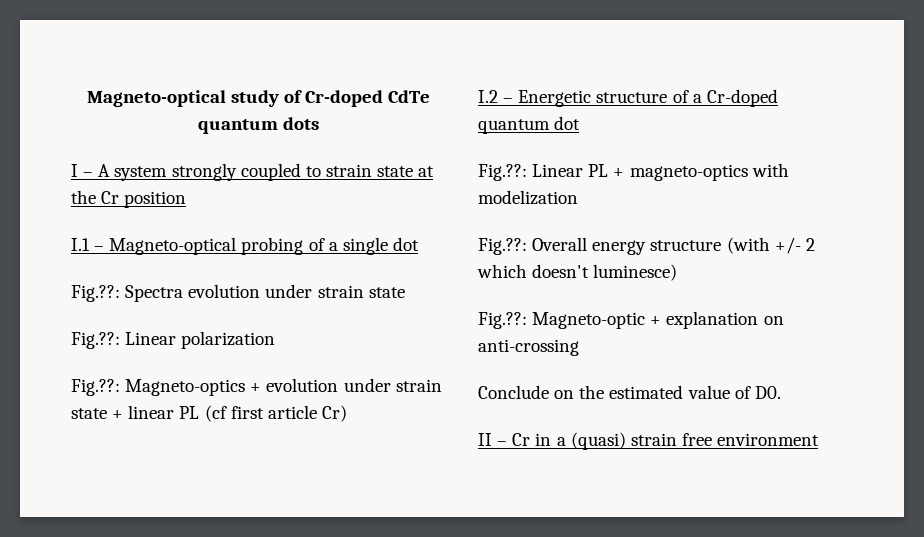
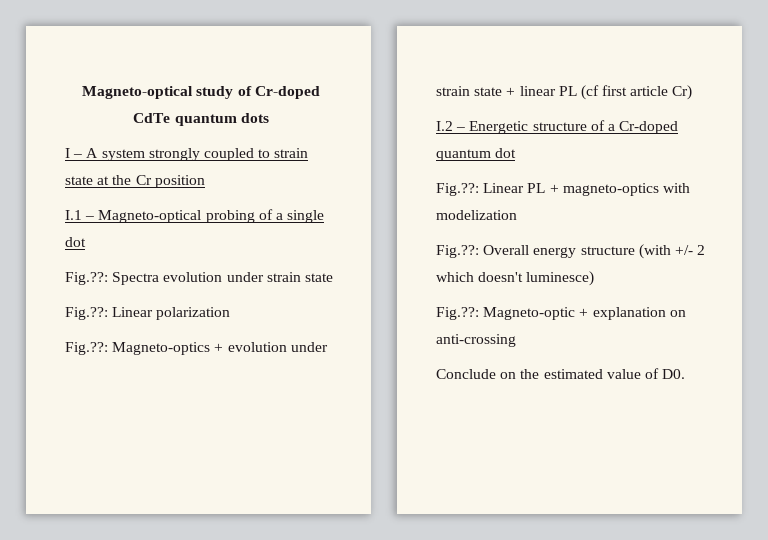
[478,432,820,450] // II – Cr in a (quasi) strain free environment -> (686, 374) none

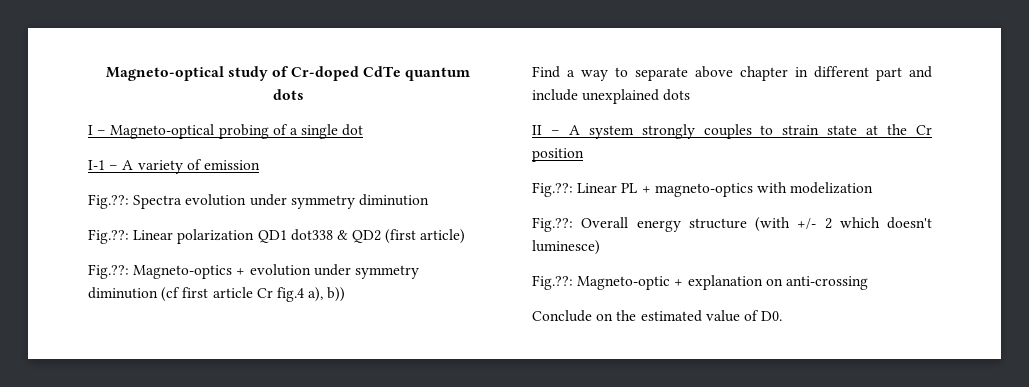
(83, 156) none -> [110,124,364,139] [88,159,260,174] [88,194,429,209] [88,229,466,244] [88,264,419,279] [88,287,346,302] [532,66,932,81] [532,89,691,104] [532,125,560,135] Magneto-optical probing of a single dot // I-1 – A variety of emission // Fig.??: Spectra evolution under symmetry diminution // Fig.??: Linear polarization QD1 dot338 & QD2 (first article) // Fig.??: Magneto-optics + evolution under symmetry diminution (cf first article Cr fig.4 a), b)) // Find a way to separate above chapter in different part and include unexplained dots // II –
[203,148,254,161] coupled -> [703,124,752,139] couples
[65,209,325,223] [65,237,86,247] [65,272,333,285] [65,307,231,320] [65,342,328,355] [436,85,693,100] [436,120,679,134] [436,148,517,161] // I.1 – Magneto-optical probing of a single dot // Fig.??: Spectra evolution under strain state // Fig.??: Linear polarization // Fig.??: Magneto-optics + evolution under strain state + linear PL (cf first article Cr) // I.2 – Energetic structure of a Cr-doped quantum dot -> (584, 155) none

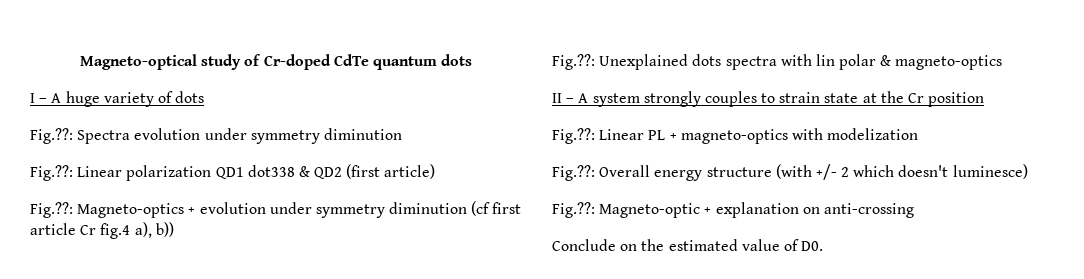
[110,124,364,139] [88,160,134,170] Magneto-optical probing of a single dot // I-1 – A -> [51,91,100,107] A huge
[203,160,260,170] emission -> [175,91,205,103] dots
[532,66,932,81] [532,89,691,104] Find a way to separate above chapter in different part and include unexplained dots -> [552,54,1003,70] Fig.??: Unexplained dots spectra with lin polar & magneto-optics

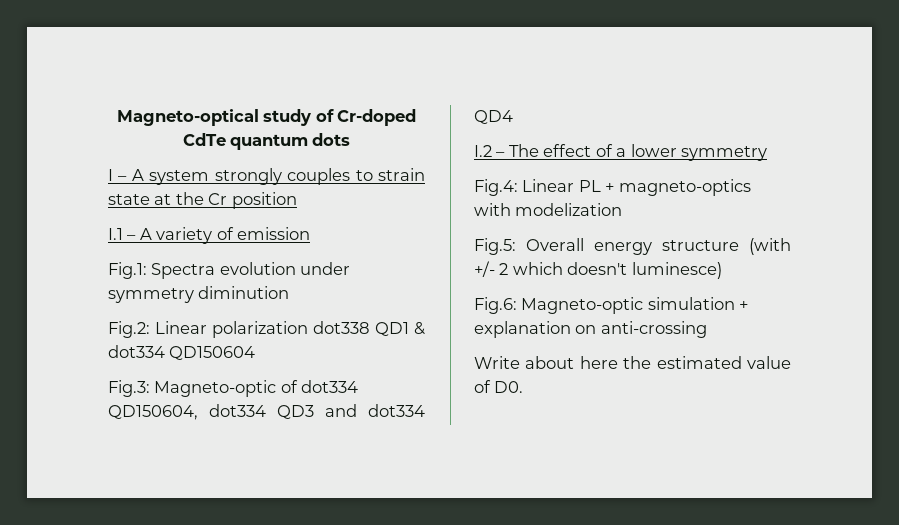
[65,91,205,107] [30,128,402,144] [30,164,436,181] [30,201,522,218] [30,222,174,239] [552,54,1003,70] [552,93,589,103] huge variety of dots // Fig.??: Spectra evolution under symmetry diminution // Fig.??: Linear polarization QD1 dot338 & QD2 (first article) // Fig.??: Magneto-optics + evolution under symmetry diminution (cf first article Cr fig.4 a), b)) // Fig.??: Unexplained dots spectra with lin polar & magneto-optics // II – A -> (144, 175) none
[552,128,595,144] Fig.??: -> [108,227,311,244] [108,262,351,279] [108,286,290,303] [108,321,425,338] [108,345,256,360] [108,380,359,397] [108,404,425,420] [474,110,513,124] [474,144,768,161] [474,179,518,196] I.1 – A variety of emission // Fig.1: Spectra evolution under symmetry diminution // Fig.2: Linear polarization dot338 QD1 & dot334 QD150604 // Fig.3: Magneto-optic of dot334 QD150604, dot334 QD3 and dot334 QD4 // I.2 – The effect of a lower symmetry // Fig.4:
[552,165,595,181] Fig.??: -> [474,238,516,255] Fig.5:
[552,202,701,218] Fig.??: Magneto-optic -> [474,297,735,314] Fig.6: Magneto-optic simulation
[552,239,638,251] Conclude on -> [474,356,618,369] Write about here

